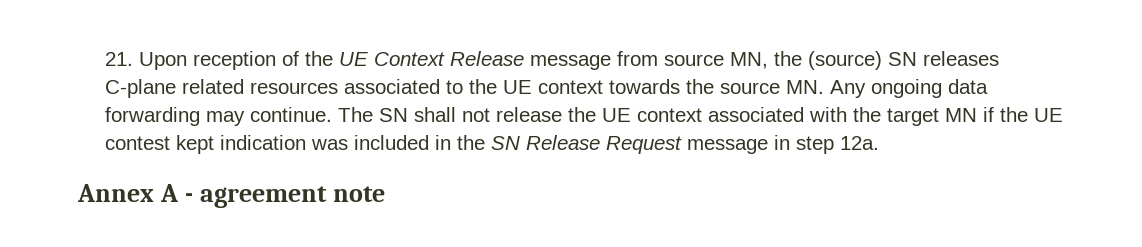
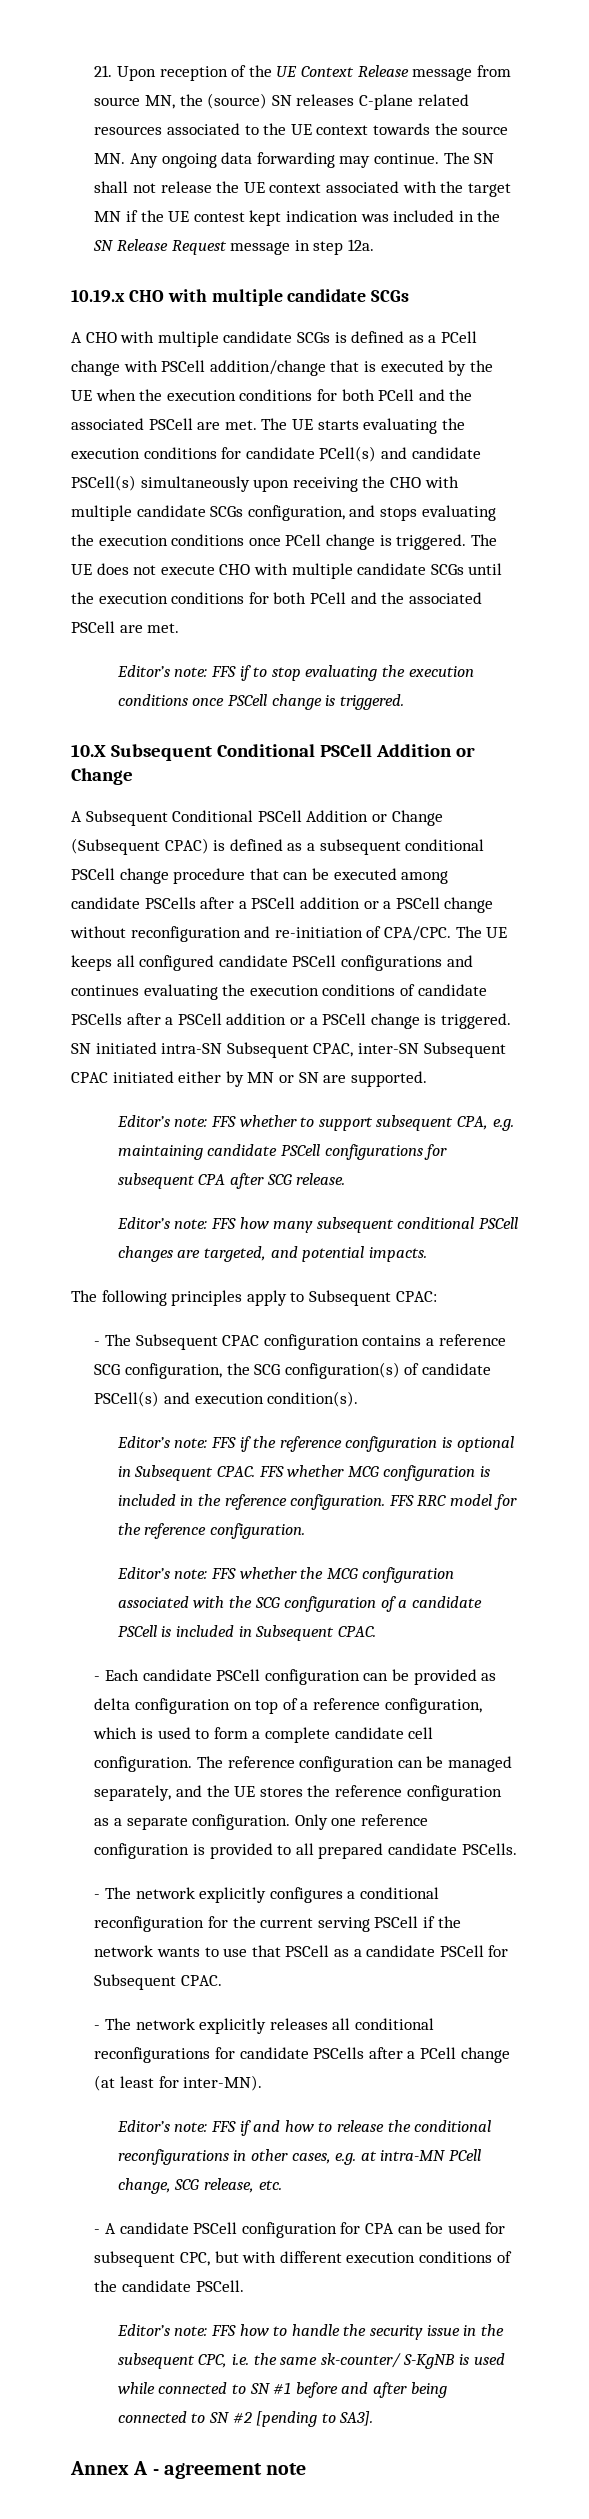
(879, 143) none -> [71,289,410,306] [71,331,477,347] [71,360,493,376] [71,389,473,401] [71,418,465,434] [71,446,481,462] [71,475,459,492] [71,505,496,521] [71,534,497,550] [71,563,503,579] [71,592,482,604] [71,621,180,633] [116,665,474,681] [117,694,404,710] [71,744,475,761] [71,768,133,785] [71,810,443,826] [71,838,485,855] [71,868,449,884] [71,897,494,913] [70,926,508,942] [71,955,473,971] [71,984,487,1000] [71,1013,511,1029] [71,1042,506,1058] [71,1071,427,1087] [116,1115,514,1131] [117,1144,448,1160] [117,1173,346,1189] [116,1217,518,1233] [117,1246,427,1262] [71,1290,437,1306] [94,1334,506,1350] [94,1362,491,1379] [94,1391,359,1407] [116,1436,514,1452] [117,1465,490,1481] [117,1494,517,1510] [117,1523,306,1539] [116,1567,455,1583] [117,1596,482,1612] [117,1625,376,1641] [94,1669,497,1685] [94,1698,482,1714] [93,1727,434,1743] [94,1756,512,1772] [94,1785,502,1801] [94,1814,428,1830] [94,1843,517,1859] [94,1887,439,1903] [94,1916,461,1932] [94,1945,509,1957] [94,1974,223,1990] [94,2018,434,2034] [94,2047,510,2063] [94,2075,263,2091] [116,2120,492,2136] [117,2149,481,2165] [117,2178,282,2194] [94,2222,506,2238] [94,2251,512,2267] [94,2280,244,2292] [116,2324,504,2340] [117,2353,505,2369] [117,2382,447,2398] [117,2411,374,2427] // 10.19.x CHO with multiple candidate SCGs // A CHO with multiple candidate SCGs is defined as a PCell change with PSCell addition/change that is executed by the UE when the execution conditions for both PCell and the associated PSCell are met. The UE starts evaluating the execution conditions for candidate PCell(s) and candidate PSCell(s) simultaneously upon receiving the CHO with multiple candidate SCGs configuration, and stops evaluating the execution conditions once PCell change is triggered. The UE does not execute CHO with multiple candidate SCGs until the execution conditions for both PCell and the associated PSCell are met. // Editor’s note: FFS if to stop evaluating the execution conditions once PSCell change is triggered. // 10.X Subsequent Conditional PSCell Addition or Change // A Subsequent Conditional PSCell Addition or Change (Subsequent CPAC) is defined as a subsequent conditional PSCell change procedure that can be executed among candidate PSCells after a PSCell addition or a PSCell change without reconfiguration and re-initiation of CPA/CPC. The UE keeps all configured candidate PSCell configurations and continues evaluating the execution conditions of candidate PSCells after a PSCell addition or a PSCell change is triggered. SN initiated intra-SN Subsequent CPAC, inter-SN Subsequent CPAC initiated either by MN or SN are supported. // Editor’s note: FFS whether to support subsequent CPA, e.g. maintaining candidate PSCell configurations for subsequent CPA after SCG release. // Editor’s note: FFS how many subsequent conditional PSCell changes are targeted, and potential impacts. // The following principles apply to Subsequent CPAC: // - The Subsequent CPAC configuration contains a reference SCG configuration, the SCG configuration(s) of candidate PSCell(s) and execution condition(s). // Editor’s note: FFS if the reference configuration is optional in Subsequent CPAC. FFS whether MCG configuration is included in the reference configuration. FFS RRC model for the reference configuration. // Editor’s note: FFS whether the MCG configuration associated with the SCG configuration of a candidate PSCell is included in Subsequent CPAC. // - Each candidate PSCell configuration can be provided as delta configuration on top of a reference configuration, which is used to form a complete candidate cell configuration. The reference configuration can be managed separately, and the UE stores the reference configuration as a separate configuration. Only one reference configuration is provided to all prepared candidate PSCells. // - The network explicitly configures a conditional reconfiguration for the current serving PSCell if the network wants to use that PSCell as a candidate PSCell for Subsequent CPAC. // - The network explicitly releases all conditional reconfigurations for candidate PSCells after a PCell change (at least for inter-MN). // Editor’s note: FFS if and how to release the conditional reconfigurations in other cases, e.g. at intra-MN PCell change, SCG release, etc. // - A candidate PSCell configuration for CPA can be used for subsequent CPC, but with different execution conditions of the candidate PSCell. // Editor’s note: FFS how to handle the security issue in the subsequent CPC, i.e. the same sk-counter/ S-KgNB is used while connected to SN #1 before and after being connected to SN #2 [pending to SA3].

